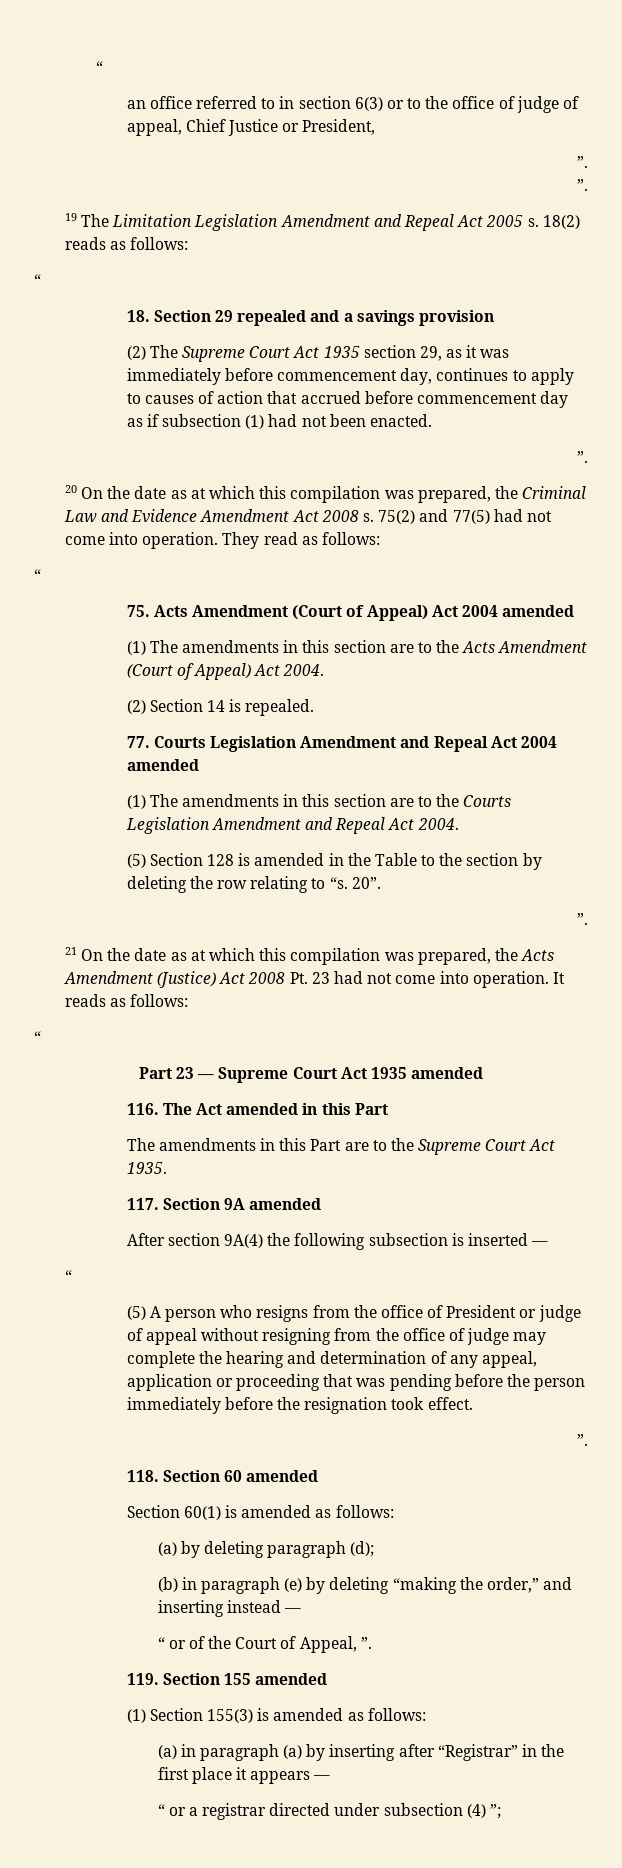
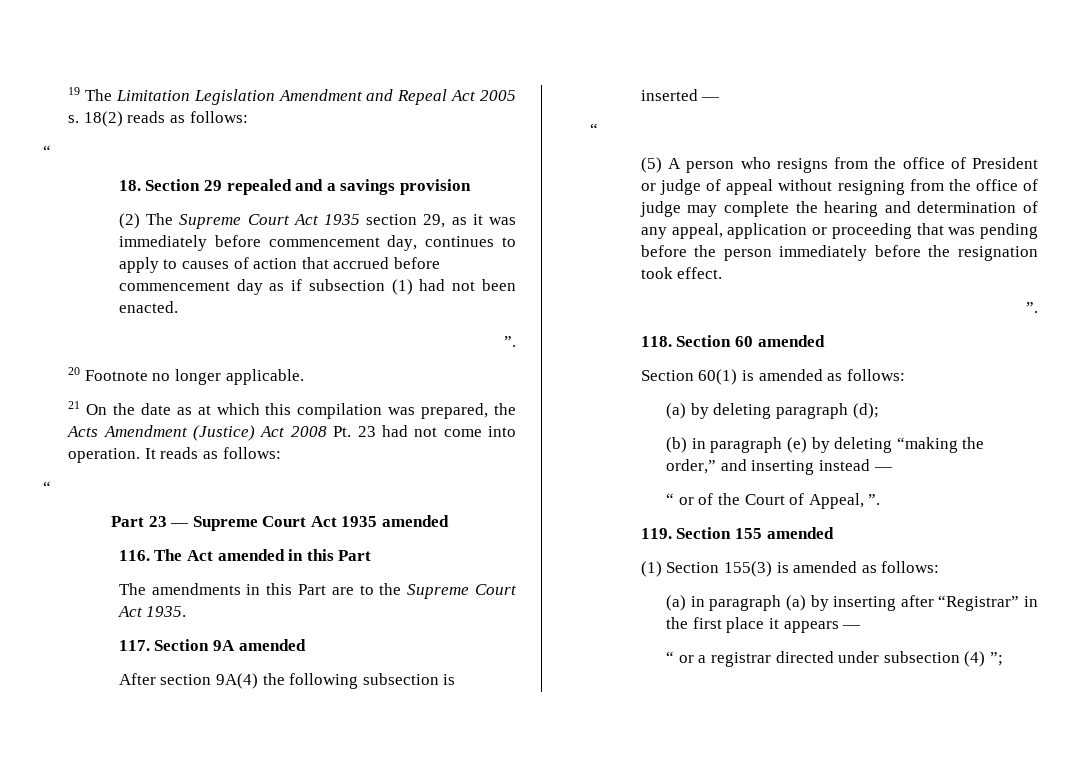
[95,61,103,73] [126,96,580,113] [126,119,376,136] [577,156,588,168] [577,179,588,191] “ // an office referred to in section 6(3) or to the office of judge of appeal, Chief Justice or President, // ”. // ”. // -> (68, 91) none
[81,486,587,503] [63,509,552,524] [64,532,380,549] [34,569,41,581] [126,605,575,621] [126,640,588,655] [126,663,325,680] [126,699,315,716] [126,736,557,752] [126,759,199,771] [126,794,512,809] [125,817,459,834] [126,853,542,870] [126,876,381,893] [577,913,588,925] On the date as at which this compilation was prepared, the Criminal Law and Evidence Amendment Act 2008 s. 75(2) and 77(5) had not come into operation. They read as follows: // “ // 75. Acts Amendment (Court of Appeal) Act 2004 amended // (1) The amendments in this section are to the Acts Amendment (Court of Appeal) Act 2004. // (2) Section 14 is repealed. // 77. Courts Legislation Amendment and Repeal Act 2004 amended // (1) The amendments in this section are to the Courts Legislation Amendment and Repeal Act 2004. // (5) Section 128 is amended in the Table to the section by deleting the row relating to “s. 20”. // ”. -> [84,369,304,385] Footnote no longer applicable.

